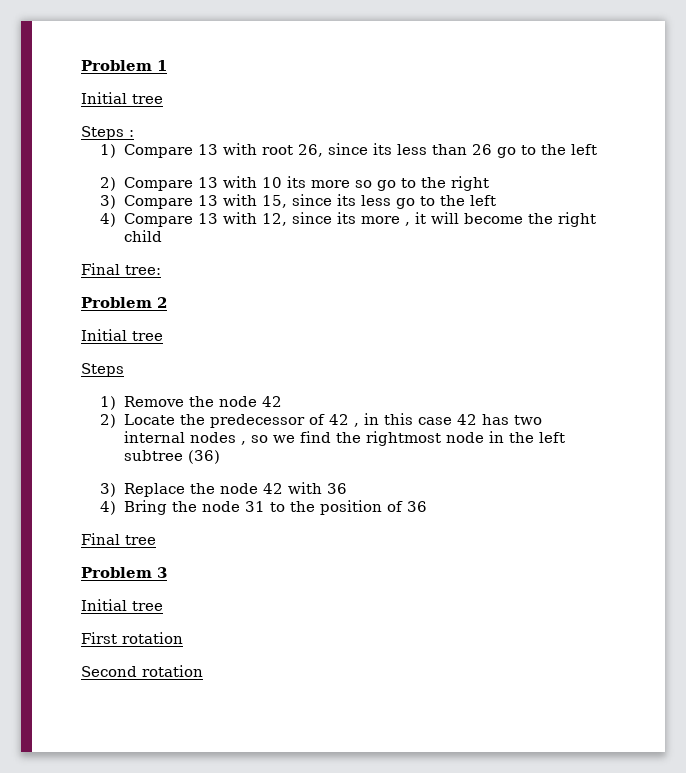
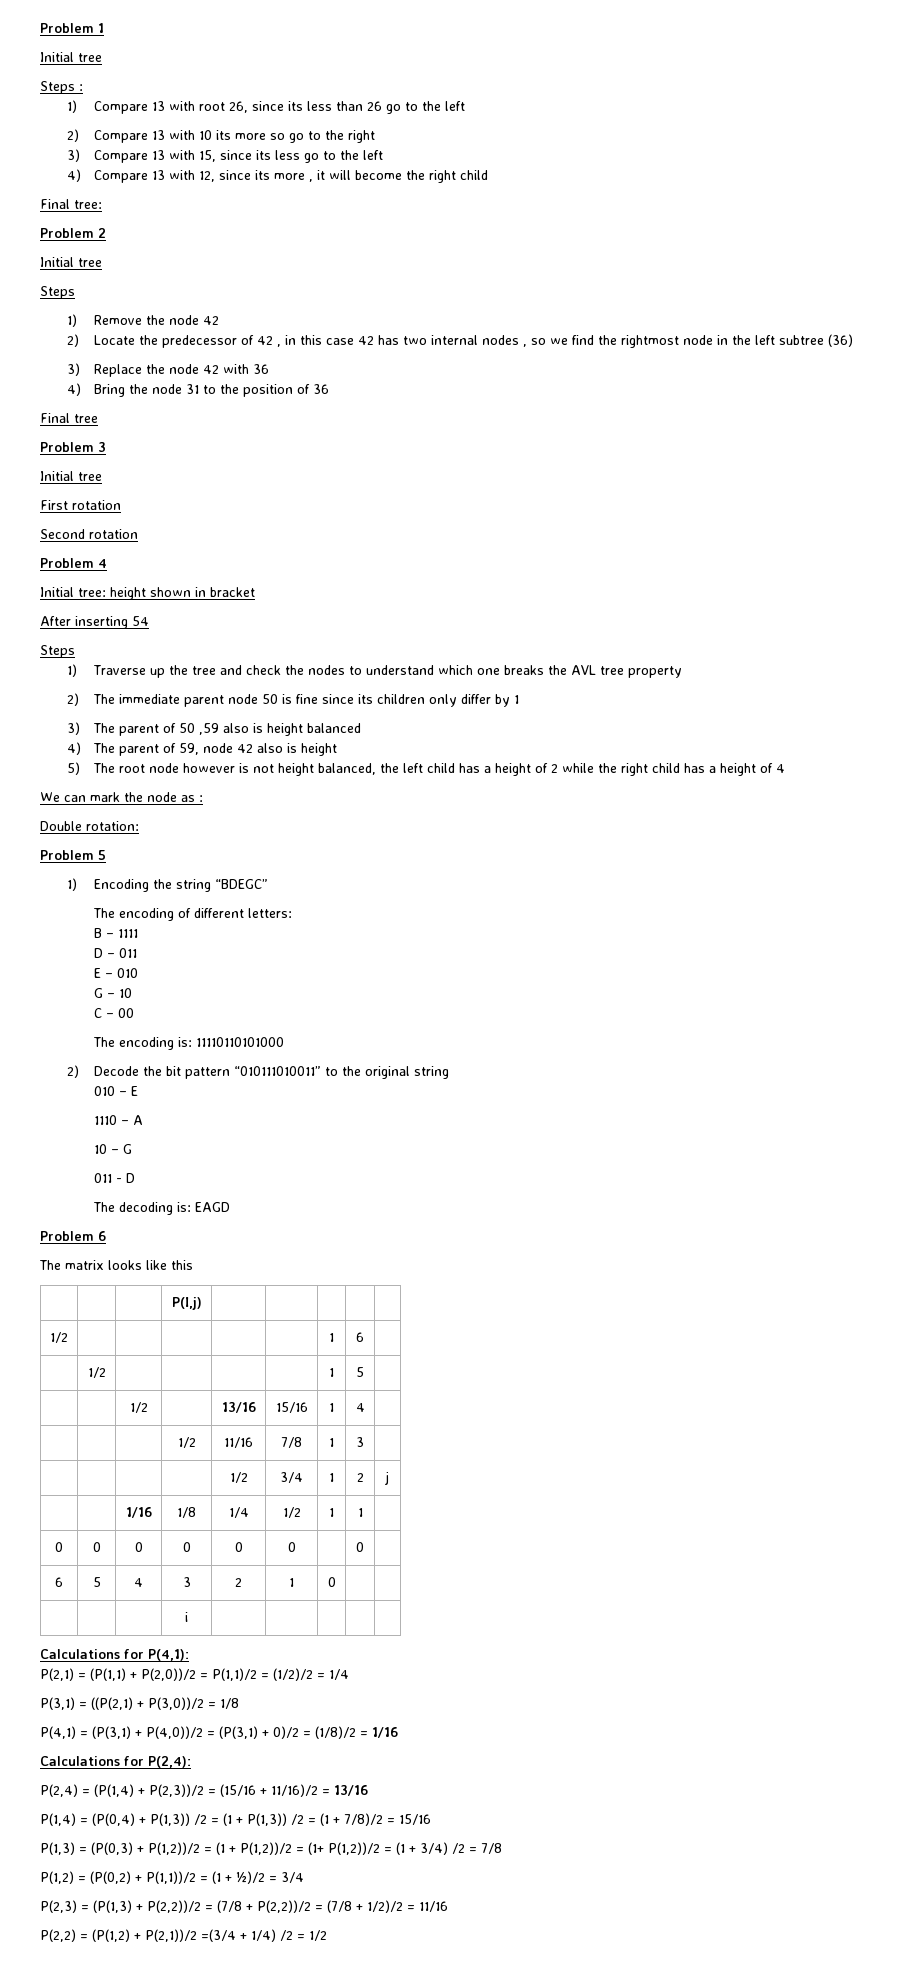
(203, 671) none -> [40,558,107,568] [40,587,255,600] [40,616,149,629] [40,645,75,658] [66,664,682,678] [66,693,519,707] [66,722,361,736] [66,742,337,756] [66,762,785,776] [40,792,203,802] [40,821,139,831] [40,850,106,860] [66,878,268,892] [92,908,292,921] [93,928,138,938] [93,948,137,958] [93,968,138,978] [93,988,132,998] [93,1008,134,1018] [92,1037,284,1050] [66,1065,449,1079] [93,1086,138,1096] [93,1115,143,1125] [93,1144,132,1154] [93,1173,135,1183] [92,1202,230,1215] [40,1231,106,1241] [39,1260,193,1270] [171,1297,202,1310] [50,1332,68,1343] [329,1333,334,1342] [356,1332,364,1342] [87,1367,106,1378] [329,1368,334,1377] [356,1367,364,1377] [129,1402,148,1413] [221,1402,256,1413] [275,1402,308,1413] [329,1403,334,1412] [355,1403,365,1412] [177,1437,196,1448] [224,1437,253,1448] [281,1437,302,1448] [329,1438,334,1447] [356,1437,364,1447] [229,1472,248,1483] [280,1472,303,1483] [329,1473,334,1482] [356,1473,364,1482] [385,1471,389,1485] [125,1507,152,1518] [177,1507,196,1518] [228,1507,249,1518] [282,1507,301,1518] [329,1508,334,1517] [357,1508,363,1517] [55,1542,63,1552] [92,1542,101,1552] [134,1542,143,1552] [182,1542,191,1552] [234,1542,243,1552] [287,1542,296,1552] [356,1542,364,1552] [55,1577,63,1587] [92,1577,101,1587] [134,1578,143,1587] [182,1577,191,1587] [235,1578,242,1587] [289,1578,294,1587] [327,1577,336,1587] [185,1612,188,1622] [40,1649,189,1661] [40,1668,349,1681] [40,1697,239,1710] [40,1726,398,1739] [40,1756,191,1768] [40,1784,368,1797] [40,1813,431,1826] [40,1842,502,1855] [40,1871,304,1884] [40,1900,448,1913] [40,1929,327,1942] // Problem 4 // Initial tree: height shown in bracket // After inserting 54 // Steps // 1) Traverse up the tree and check the nodes to understand which one breaks the AVL tree property // 2) The immediate parent node 50 is fine since its children only differ by 1 // 3) The parent of 50 ,59 also is height balanced // 4) The parent of 59, node 42 also is height // 5) The root node however is not height balanced, the left child has a height of 2 while the right child has a height of 4 // We can mark the node as : // Double rotation: // Problem 5 // 1) Encoding the string “BDEGC” // The encoding of different letters: // B – 1111 // D – 011 // E – 010 // G – 10 // C – 00 // The encoding is: 11110110101000 // 2) Decode the bit pattern “010111010011” to the original string // 010 – E // 1110 – A // 10 – G // 011 - D // The decoding is: EAGD // Problem 6 // The matrix looks like this // | | | P(I,j) | | | | | // 1/2 | | | | | | 1 | 6 | // | 1/2 | | | | | 1 | 5 | // | | 1/2 | | 13/16 | 15/16 | 1 | 4 | // | | | 1/2 | 11/16 | 7/8 | 1 | 3 | // | | | | 1/2 | 3/4 | 1 | 2 | j // | | 1/16 | 1/8 | 1/4 | 1/2 | 1 | 1 | // 0 | 0 | 0 | 0 | 0 | 0 | | 0 | // 6 | 5 | 4 | 3 | 2 | 1 | 0 | | // | | | i | | | | | // Calculations for P(4,1): // P(2,1) = (P(1,1) + P(2,0))/2 = P(1,1)/2 = (1/2)/2 = 1/4 // P(3,1) = ((P(2,1) + P(3,0))/2 = 1/8 // P(4,1) = (P(3,1) + P(4,0))/2 = (P(3,1) + 0)/2 = (1/8)/2 = 1/16 // Calculations for P(2,4): // P(2,4) = (P(1,4) + P(2,3))/2 = (15/16 + 11/16)/2 = 13/16 // P(1,4) = (P(0,4) + P(1,3)) /2 = (1 + P(1,3)) /2 = (1 + 7/8)/2 = 15/16 // P(1,3) = (P(0,3) + P(1,2))/2 = (1 + P(1,2))/2 = (1+ P(1,2))/2 = (1 + 3/4) /2 = 7/8 // P(1,2) = (P(0,2) + P(1,1))/2 = (1 + ½)/2 = 3/4 // P(2,3) = (P(1,3) + P(2,2))/2 = (7/8 + P(2,2))/2 = (7/8 + 1/2)/2 = 11/16 // P(2,2) = (P(1,2) + P(2,1))/2 =(3/4 + 1/4) /2 = 1/2

